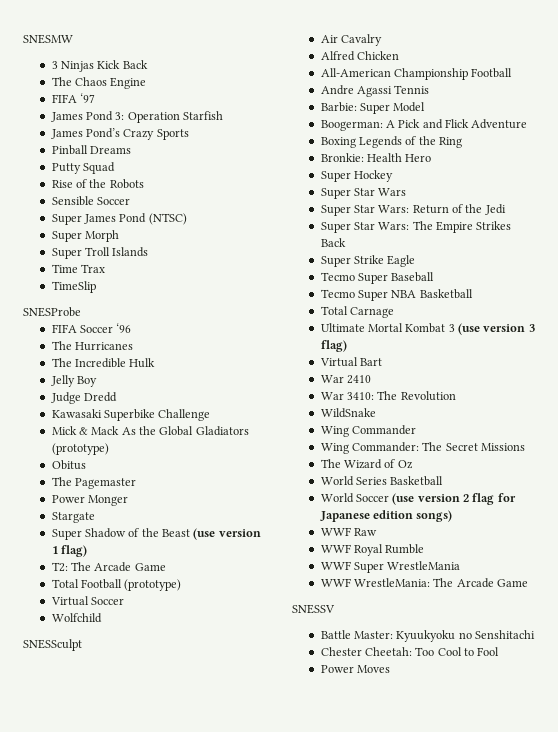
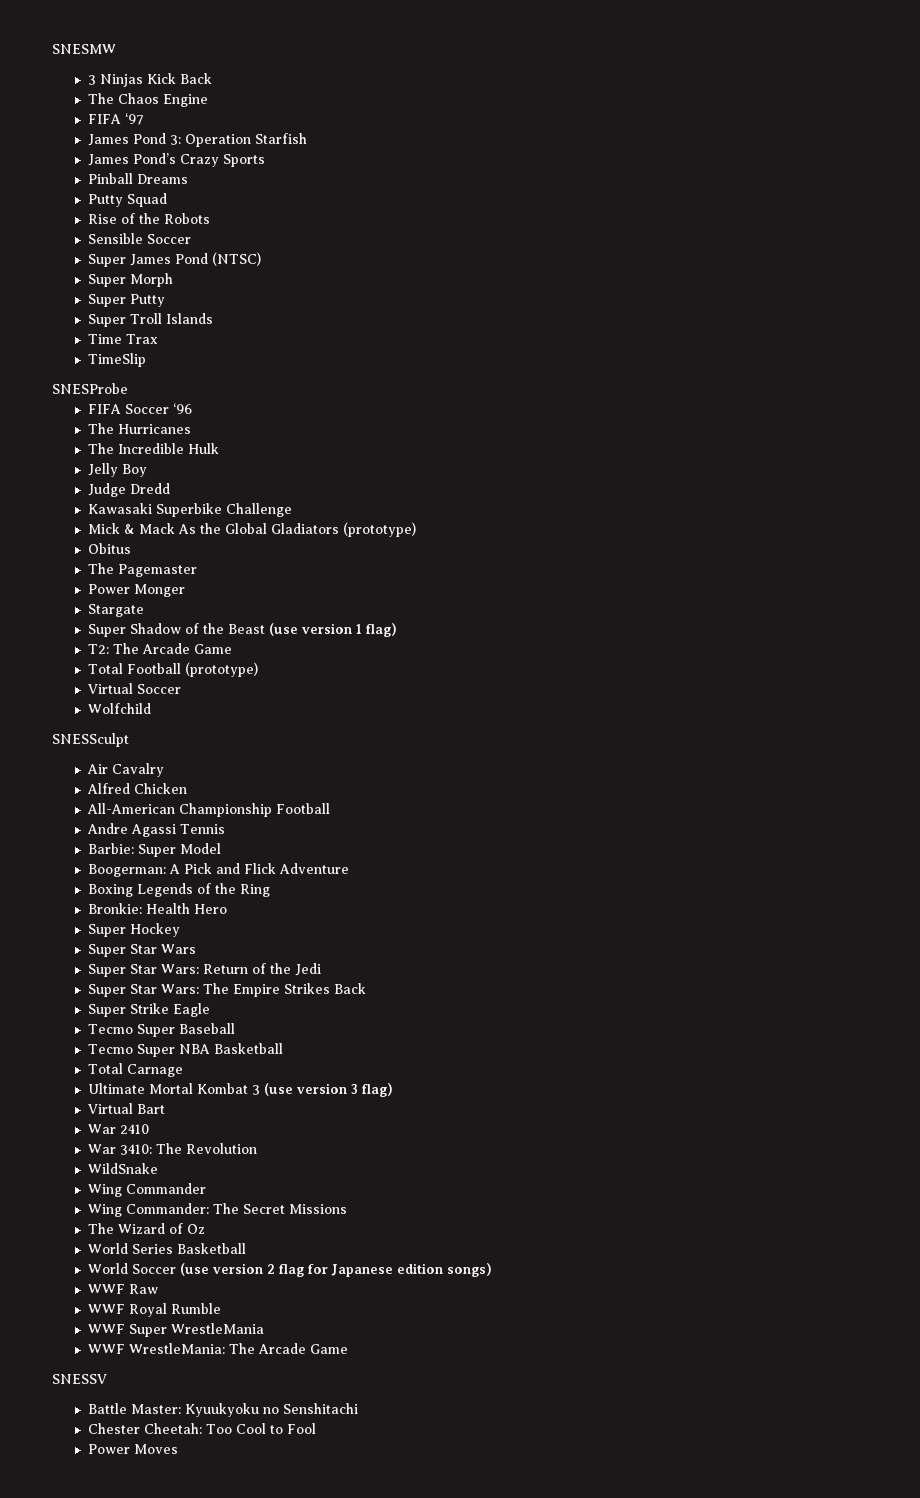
(119, 236) none -> [88,294,166,307] // Super Putty

